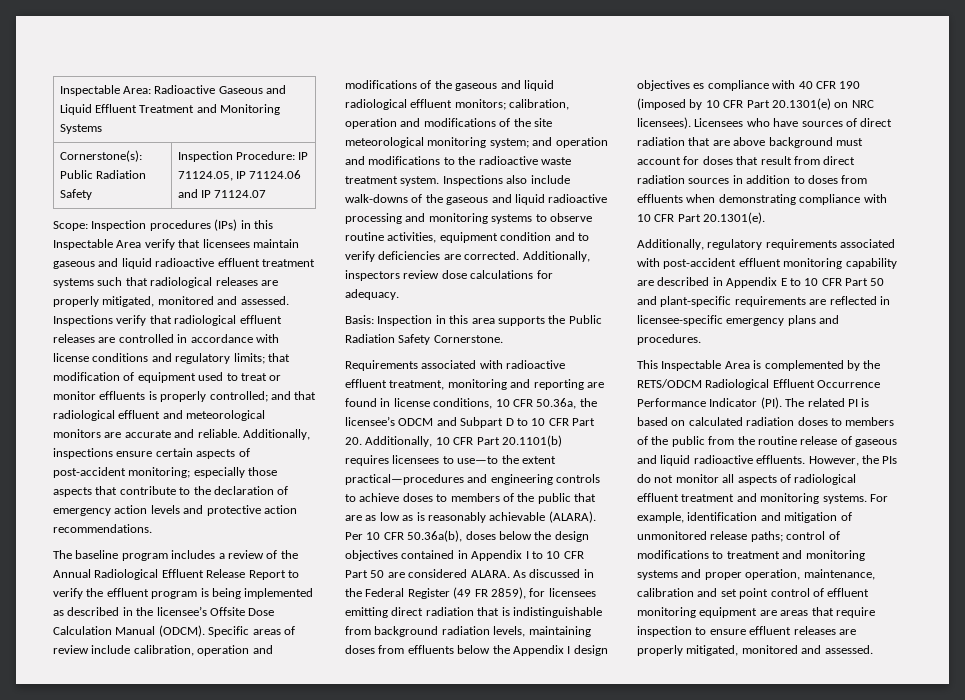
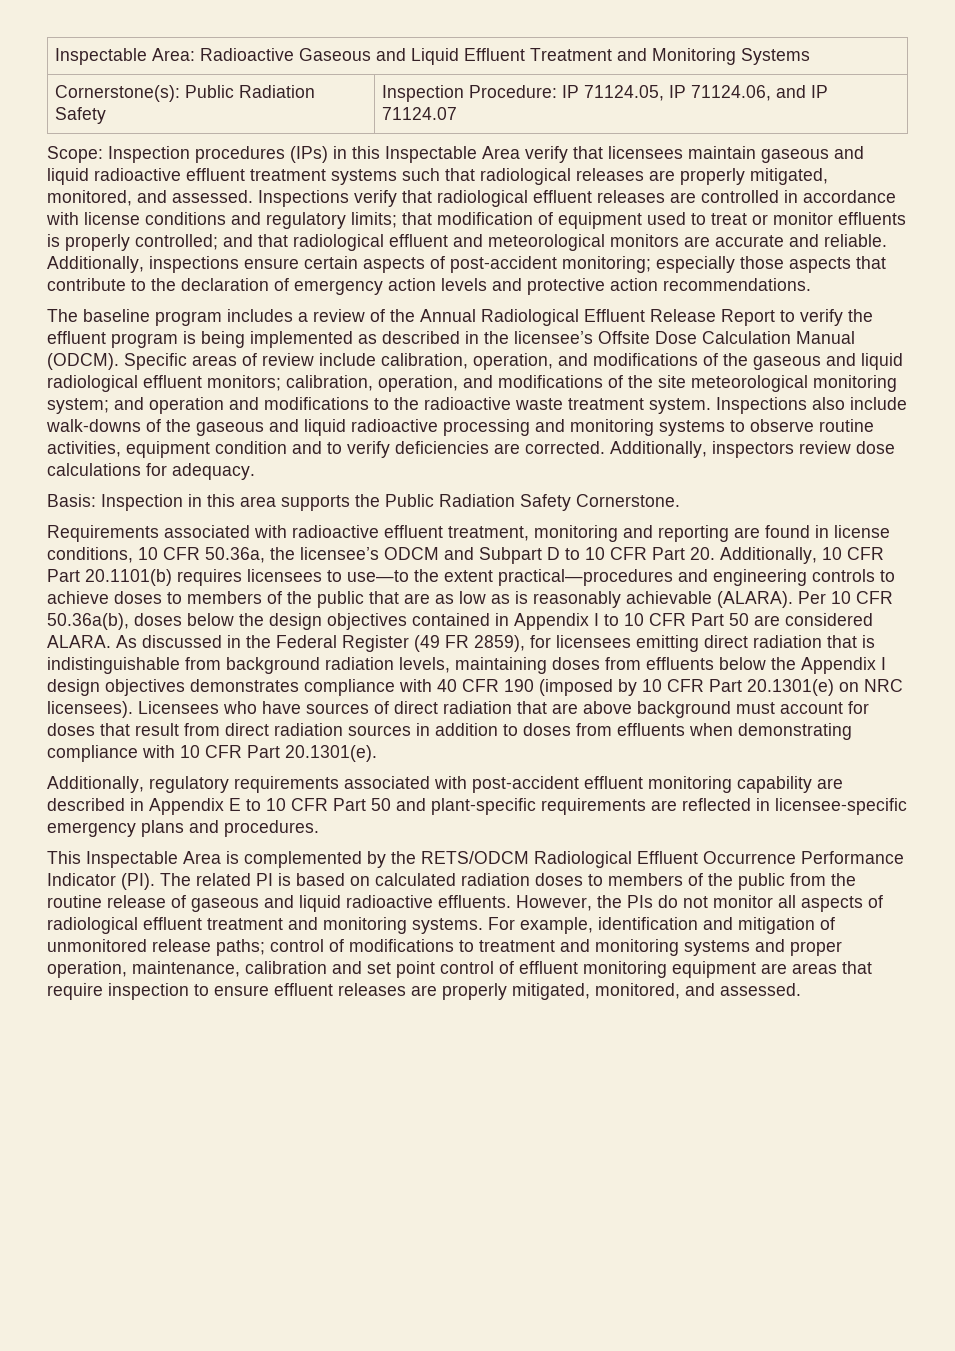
[249,170,302,179] 71124.06 -> [691,85,772,101] 71124.06,
[157,296,214,305] monitored -> [47,190,132,206] monitored,
[197,645,250,656] operation -> [473,353,553,370] operation,
[345,118,397,129] operation -> [378,375,458,392] operation,
[693,83,705,89] es -> [190,679,299,692] demonstrates
[741,645,798,654] monitored -> [595,983,680,999] monitored,

